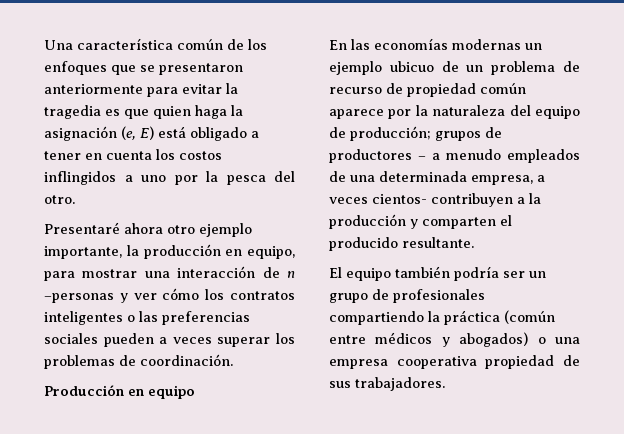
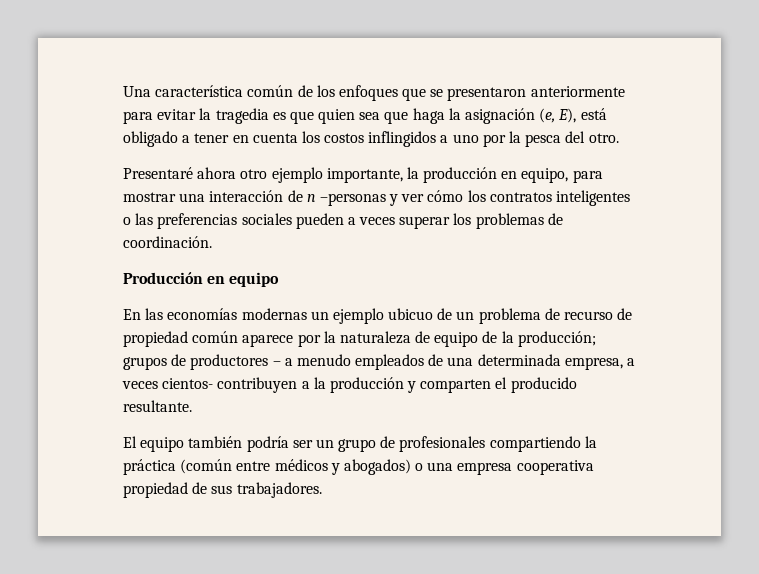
(191, 112) none -> [359,111,409,124] sea que
[140,126,154,140] E) -> [558,108,577,123] E),
[509,105,531,116] del -> [415,331,431,343] de
(346, 132) none -> [501,331,514,343] la

